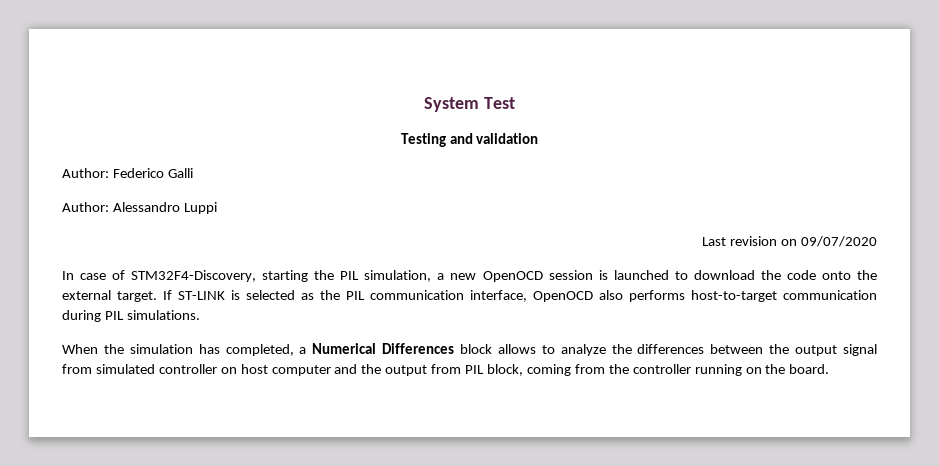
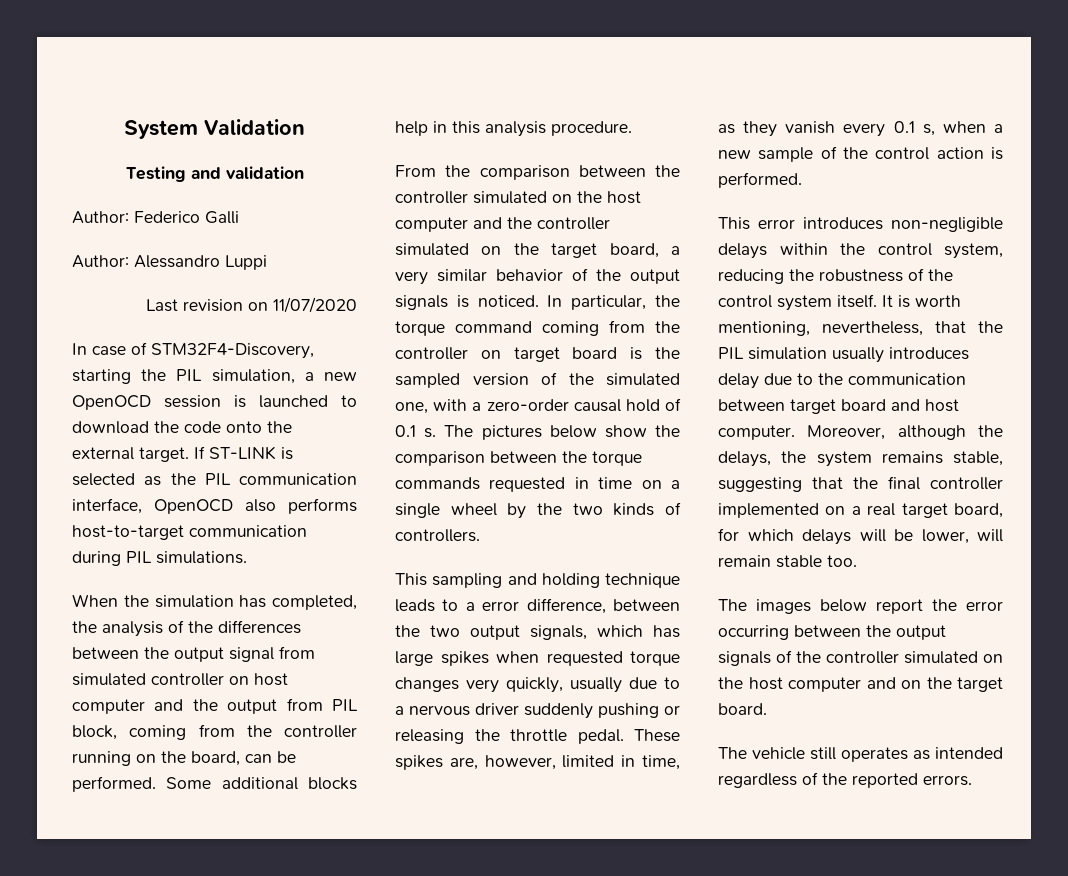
[483,97,515,109] Test -> [204,119,305,135] Validation
[800,236,877,247] 09/07/2020 -> [273,297,357,313] 11/07/2020
[299,343,606,356] a Numerical Differences block allows to analyze -> [72,620,184,637] the analysis of
[789,364,830,374] board. -> [191,751,296,766] [72,776,357,792] [395,121,632,137] [395,165,680,180] [395,191,641,204] [395,217,610,232] [395,243,680,258] [395,268,680,285] [395,295,680,310] [395,320,680,336] [395,347,680,362] [395,372,680,388] [395,398,681,414] [395,425,680,440] [395,451,642,466] [395,477,680,492] [395,502,681,519] [395,529,480,542] [395,573,680,588] [395,598,680,614] [395,625,680,640] [395,651,680,666] [395,677,680,693] [395,703,680,719] [395,729,680,744] [395,755,680,770] [718,121,1003,137] [718,146,1003,162] [718,172,802,188] [718,217,1003,232] [718,243,1003,259] [718,268,953,284] [718,294,961,311] [718,321,1003,336] [718,347,969,363] [718,373,966,389] [718,399,959,414] [718,425,1003,440] [718,451,1003,467] [718,476,1003,492] [718,503,1003,518] [718,528,1003,545] [718,555,857,568] [718,599,1003,614] [718,625,946,640] [718,650,1003,666] [718,677,1003,692] [718,703,767,715] [718,747,1003,762] [718,772,972,788] board, can be performed. Some additional blocks help in this analysis procedure. // From the comparison between the controller simulated on the host computer and the controller simulated on the target board, a very similar behavior of the output signals is noticed. In particular, the torque command coming from the controller on target board is the sampled version of the simulated one, with a zero-order causal hold of 0.1 s. The pictures below show the comparison between the torque commands requested in time on a single wheel by the two kinds of controllers. // This sampling and holding technique leads to a error difference, between the two output signals, which has large spikes when requested torque changes very quickly, usually due to a nervous driver suddenly pushing or releasing the throttle pedal. These spikes are, however, limited in time, as they vanish every 0.1 s, when a new sample of the control action is performed. // This error introduces non-negligible delays within the control system, reducing the robustness of the control system itself. It is worth mentioning, nevertheless, that the PIL simulation usually introduces delay due to the communication between target board and host computer. Moreover, although the delays, the system remains stable, suggesting that the final controller implemented on a real target board, for which delays will be lower, will remain stable too. // The images below report the error occurring between the output signals of the controller simulated on the host computer and on the target board. // The vehicle still operates as intended regardless of the reported errors.

